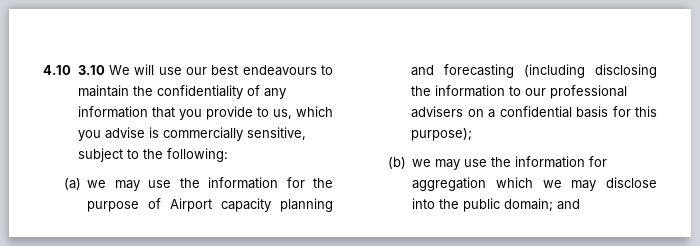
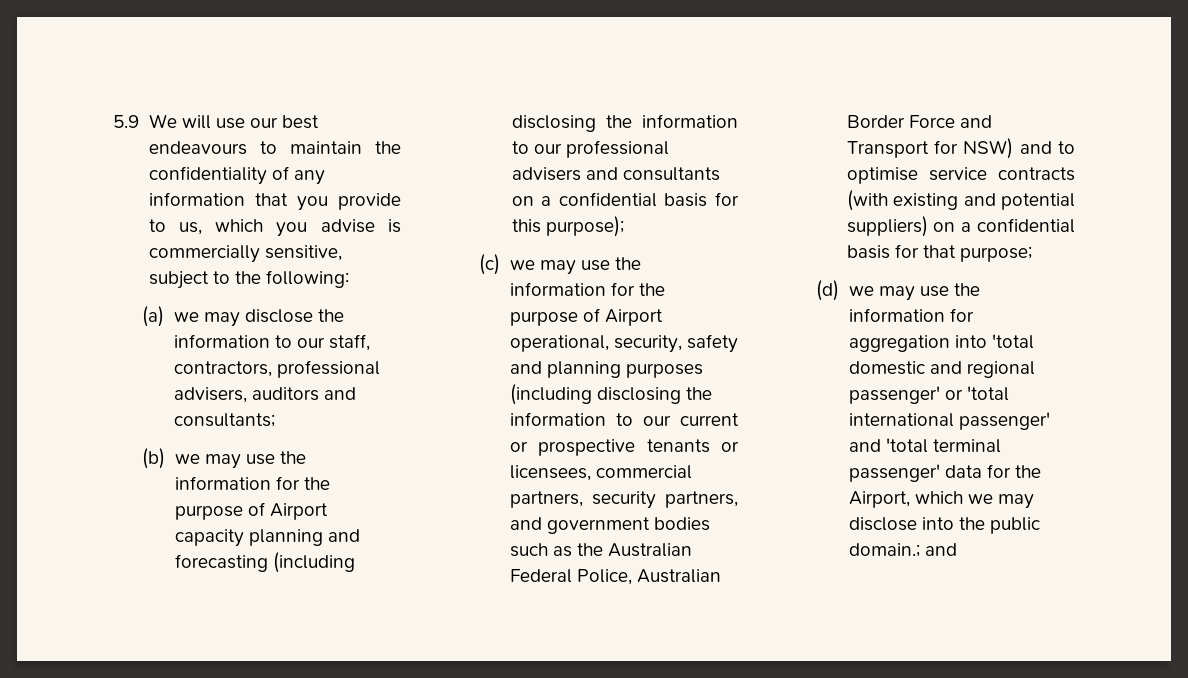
[43,65,105,75] 4.10 3.10 -> [113,115,139,128] 5.9
(140, 185) none -> [244,309,345,323] [173,334,371,351] [173,360,380,378] [173,387,356,403] [173,413,275,427] [142,448,241,469] disclose the information to our staff, contractors, professional advisers, auditors and consultants; // (b) we may
(464, 112) none -> [585,167,720,181] and consultants
[387,156,608,170] [412,177,487,191] (b) we may use the information for aggregation -> [479,254,642,275] [509,282,665,296] [509,308,663,326] [509,334,738,353] [509,361,703,378] [509,384,712,405] [509,412,739,426] [509,439,739,456] [509,465,692,481] [509,491,738,509] [509,517,710,534] [509,543,693,557] [509,569,721,585] [846,115,992,128] [846,138,1075,159] [846,167,1075,184] [846,190,1075,211] [846,216,1075,237] [846,244,1033,262] [816,280,981,301] [848,308,974,322] [848,334,1034,352] [848,361,1035,378] [848,386,1009,404] [848,412,1050,430] [848,438,1001,453] [848,464,1042,482] [848,491,910,508] (c) we may use the information for the purpose of Airport operational, security, safety and planning purposes (including disclosing the information to our current or prospective tenants or licensees, commercial partners, security partners, and government bodies such as the Australian Federal Police, Australian Border Force and Transport for NSW) and to optimise service contracts (with existing and potential suppliers) on a confidential basis for that purpose; // (d) we may use the information for aggregation into 'total domestic and regional passenger' or 'total international passenger' and 'total terminal passenger' data for the Airport,
[504,198,554,212] domain; -> [848,543,920,557] domain.;

